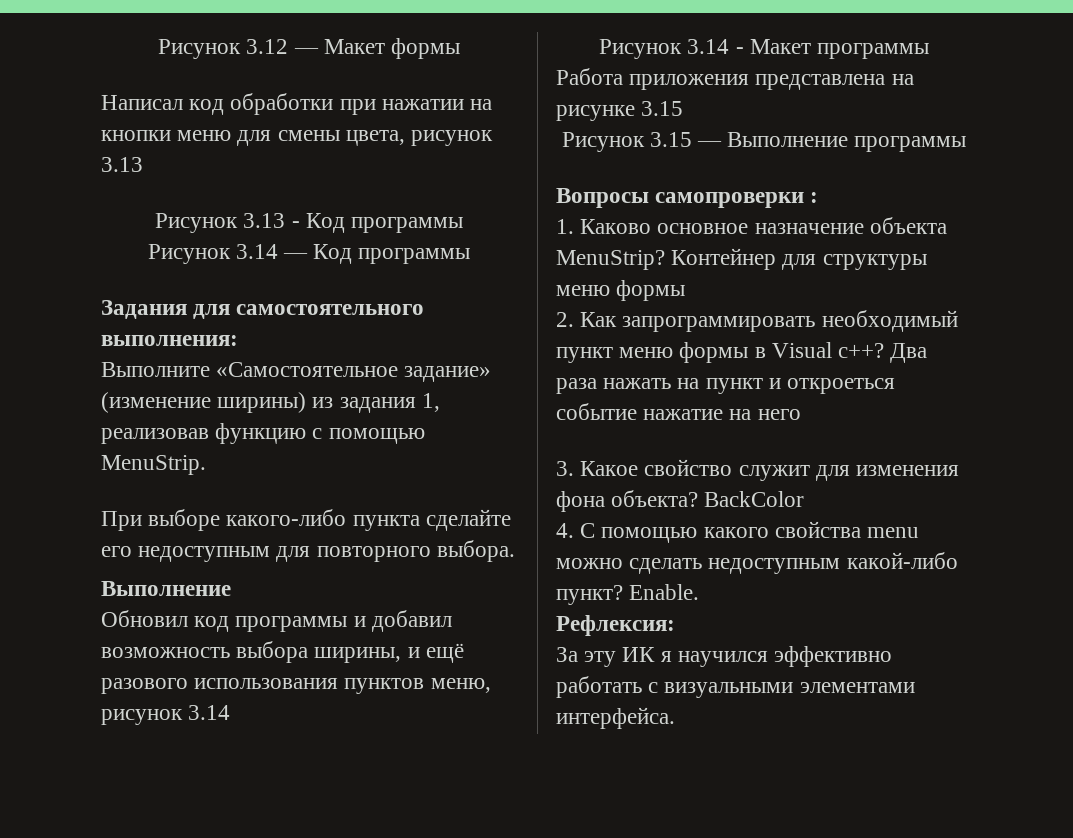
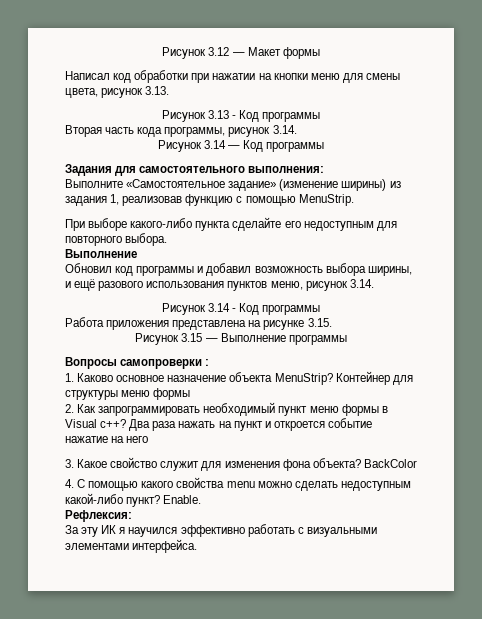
[101,157,143,172] 3.13 -> [145,86,170,95] 3.13.
(463, 225) none -> [65,125,297,137] // Вторая часть кода программы, рисунок 3.14.
[188,705,231,720] 3.14 -> [349,279,374,288] 3.14.
[749,39,811,54] Макет -> [239,303,260,315] Код
[641,101,684,116] 3.15 -> [307,318,332,327] 3.15.
[787,378,896,394] откроеться -> [273,421,325,431] откроется

